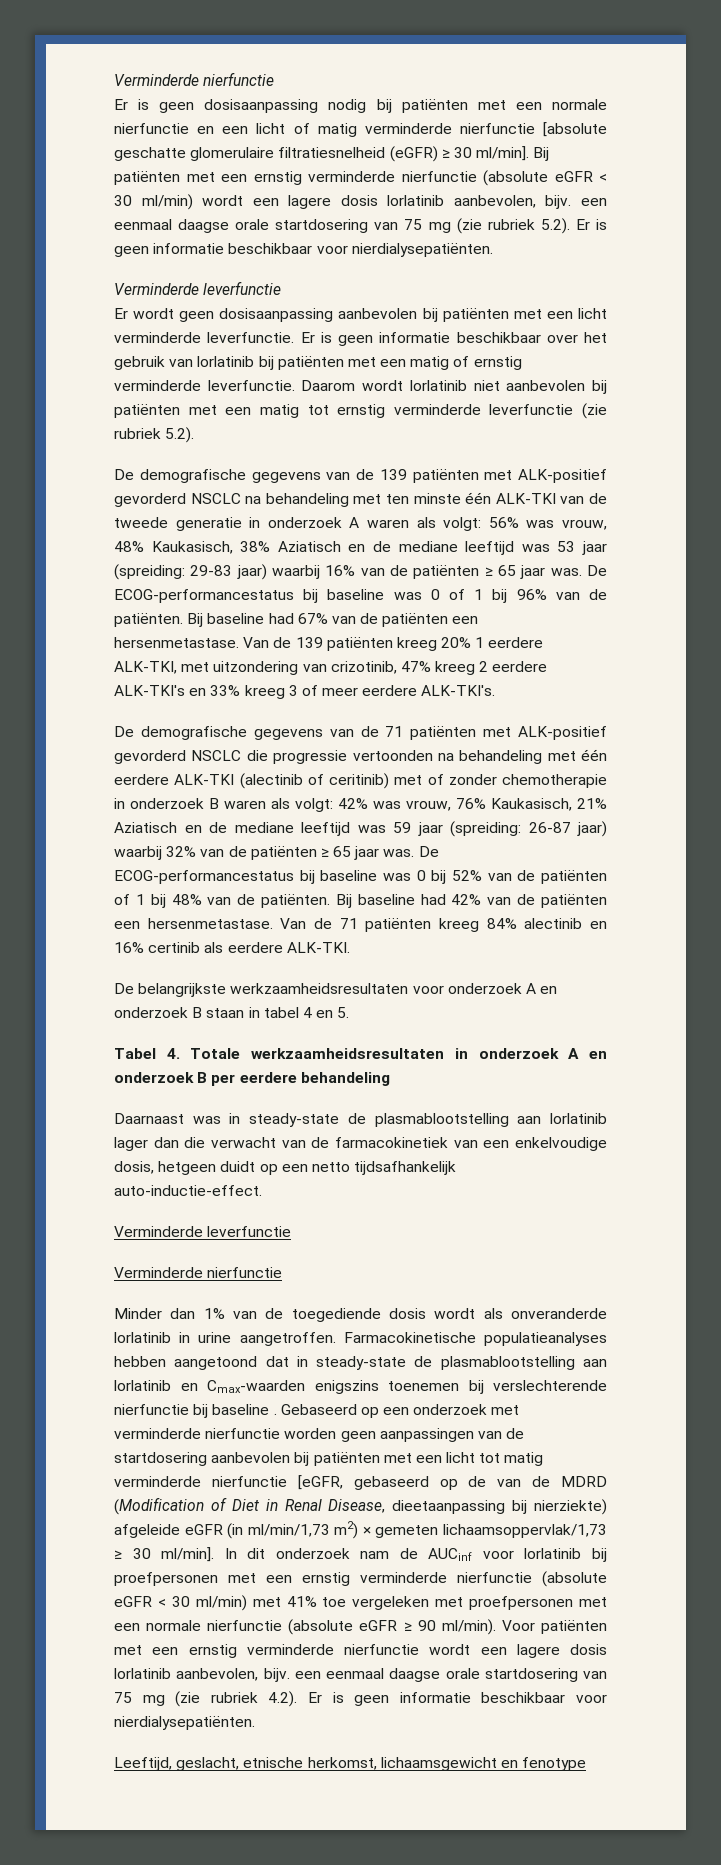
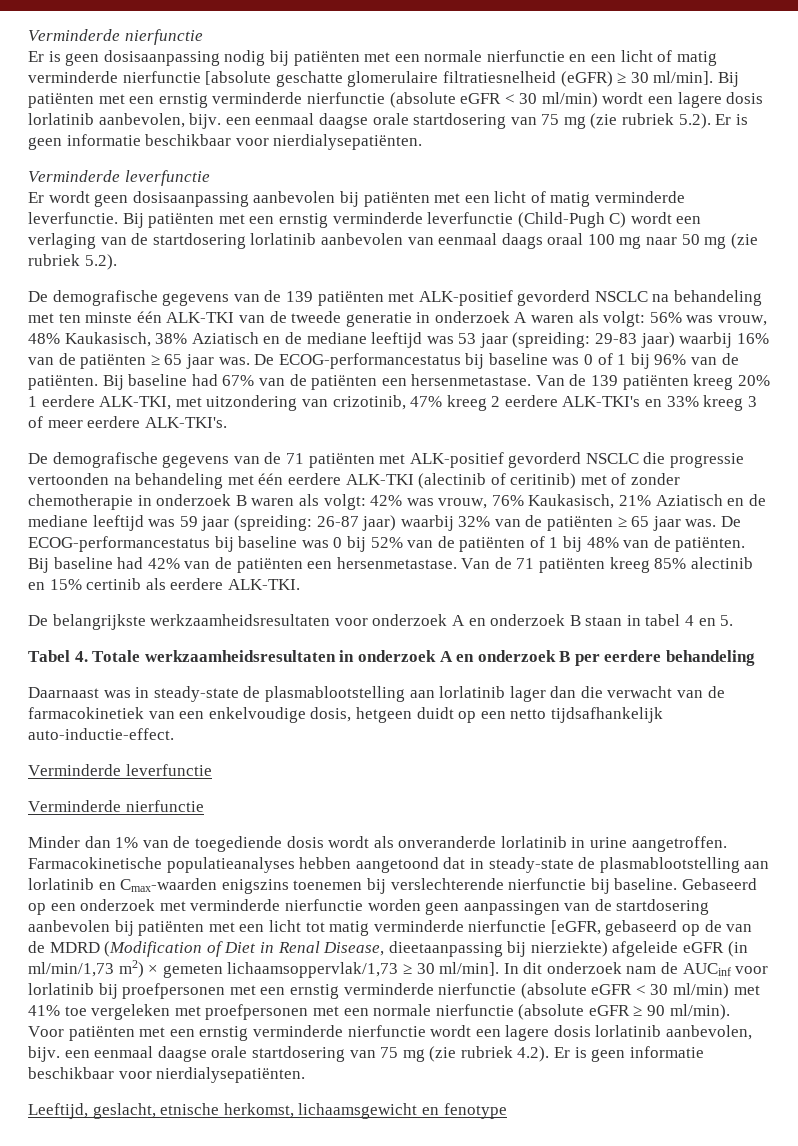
[114,332,607,346] [114,356,522,370] [114,380,607,394] [114,404,574,418] verminderde leverfunctie. Er is geen informatie beschikbaar over het gebruik van lorlatinib bij patiënten met een matig of ernstig verminderde leverfunctie. Daarom wordt lorlatinib niet aanbevolen bij patiënten met een matig tot ernstig verminderde leverfunctie -> [530,191,686,207] [28,212,702,228] [28,233,727,249] of matig verminderde leverfunctie. Bij patiënten met een ernstig verminderde leverfunctie (Child-Pugh C) wordt een verlaging van de startdosering lorlatinib aanbevolen van eenmaal daags oraal 100 mg naar 50 mg
[486,918,517,929] 84% -> [654,558,687,569] 85%
[114,942,144,953] 16% -> [49,579,82,590] 15%
[212,1404,277,1415] baseline . -> [614,878,678,890] baseline.

